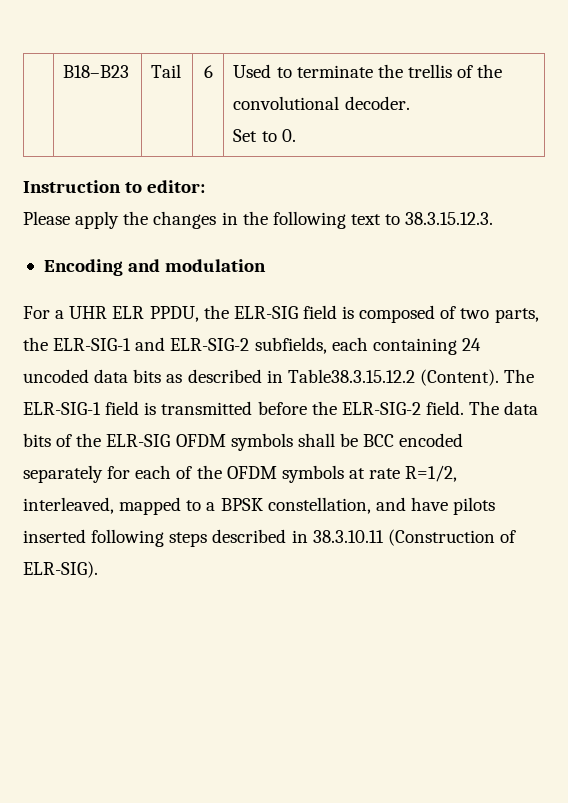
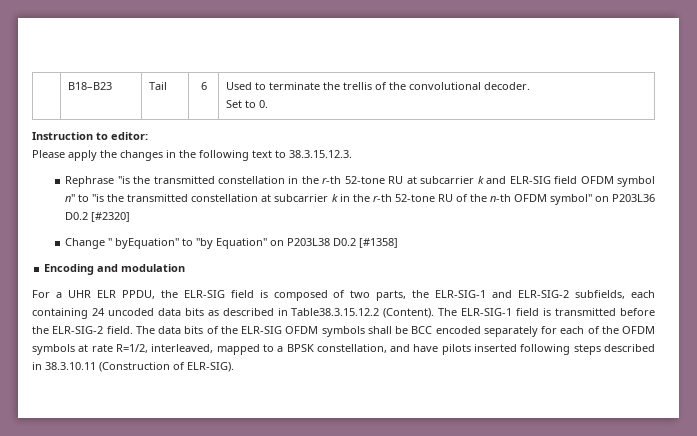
(494, 218) none -> [65,176,656,187] [65,194,656,205] [65,212,131,222] [65,238,399,249] // Rephrase "is the transmitted constellation in the r-th 52-tone RU at subcarrier k and ELR-SIG field OFDM symbol n" to "is the transmitted constellation at subcarrier k in the r-th 52-tone RU of the n-th OFDM symbol" on P203L36 D0.2 [#2320] // Change " byEquation" to "by Equation" on P203L38 D0.2 [#1358]

